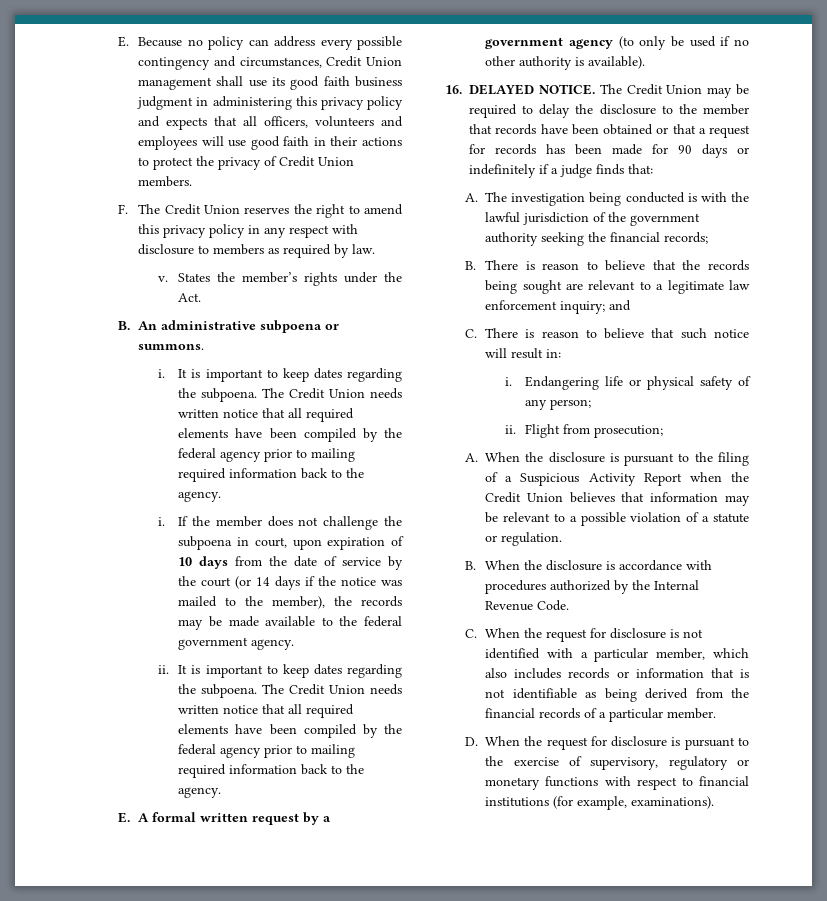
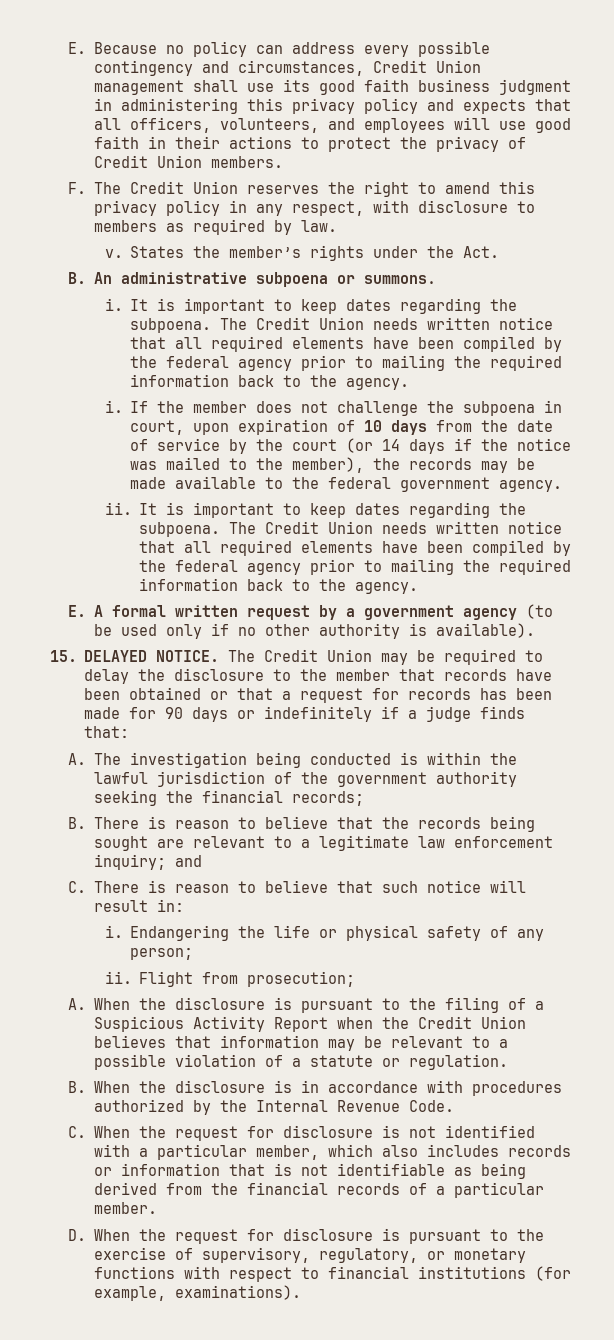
[315,116,375,127] volunteers -> [219,118,319,133] volunteers,
[289,225,330,238] respect -> [291,201,364,216] respect,
(356, 455) none -> [453,356,481,368] the
(356, 751) none -> [462,560,490,572] the
[639,36,667,50] only -> (553, 611) none
(716, 41) none -> [165,624,202,639] only
[445,85,463,94] 16. -> [50,650,78,662] 15.
[700,192,727,202] with -> [426,752,481,765] within
(600, 383) none -> [237,926,265,938] the
(616, 565) none -> [300,1080,319,1093] in
[668,756,728,770] regulatory -> [318,1248,418,1263] regulatory,

